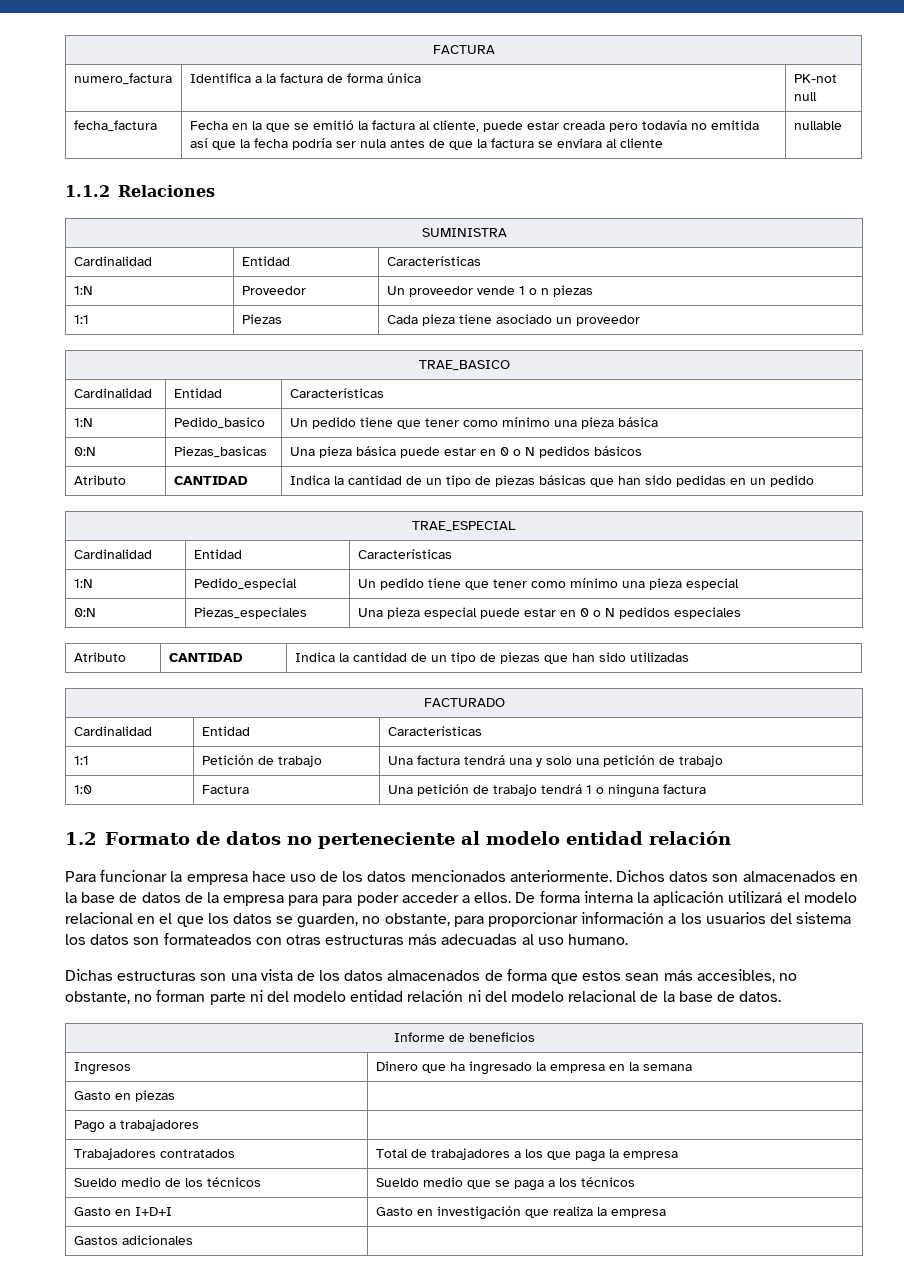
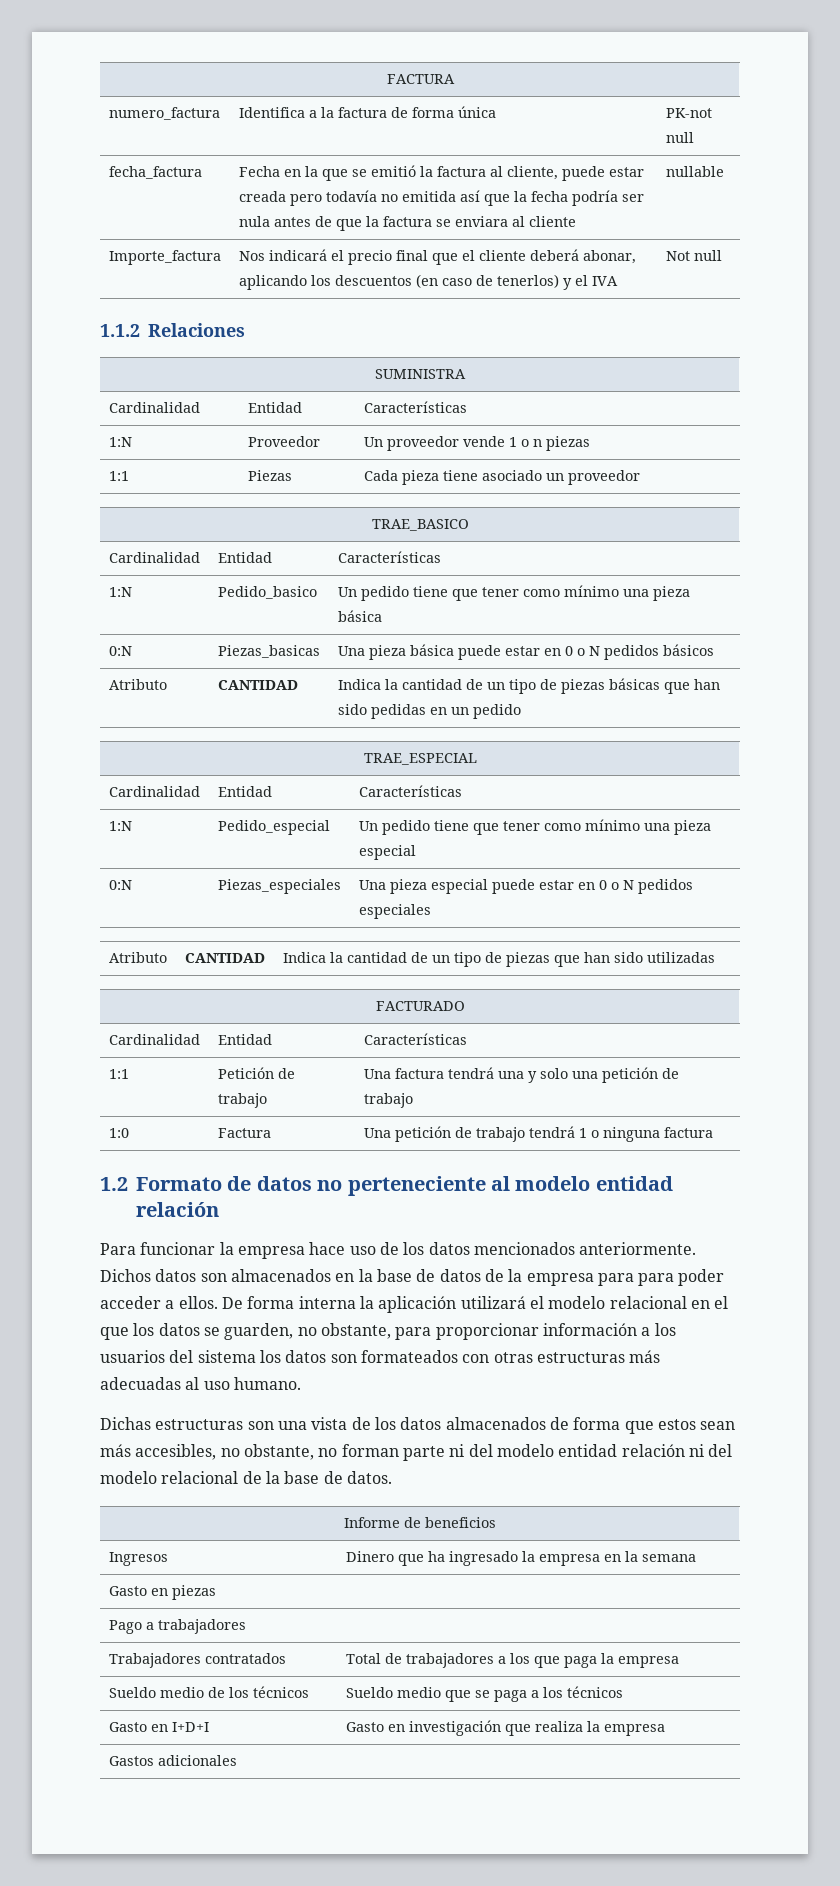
(842, 125) none -> [108,250,221,265] [238,249,636,265] [238,274,618,290] [665,250,722,261] // Importe_factura | Nos indicará el precio final que el cliente deberá abonar, aplicando los descuentos (en caso de tenerlos) y el IVA | Not null

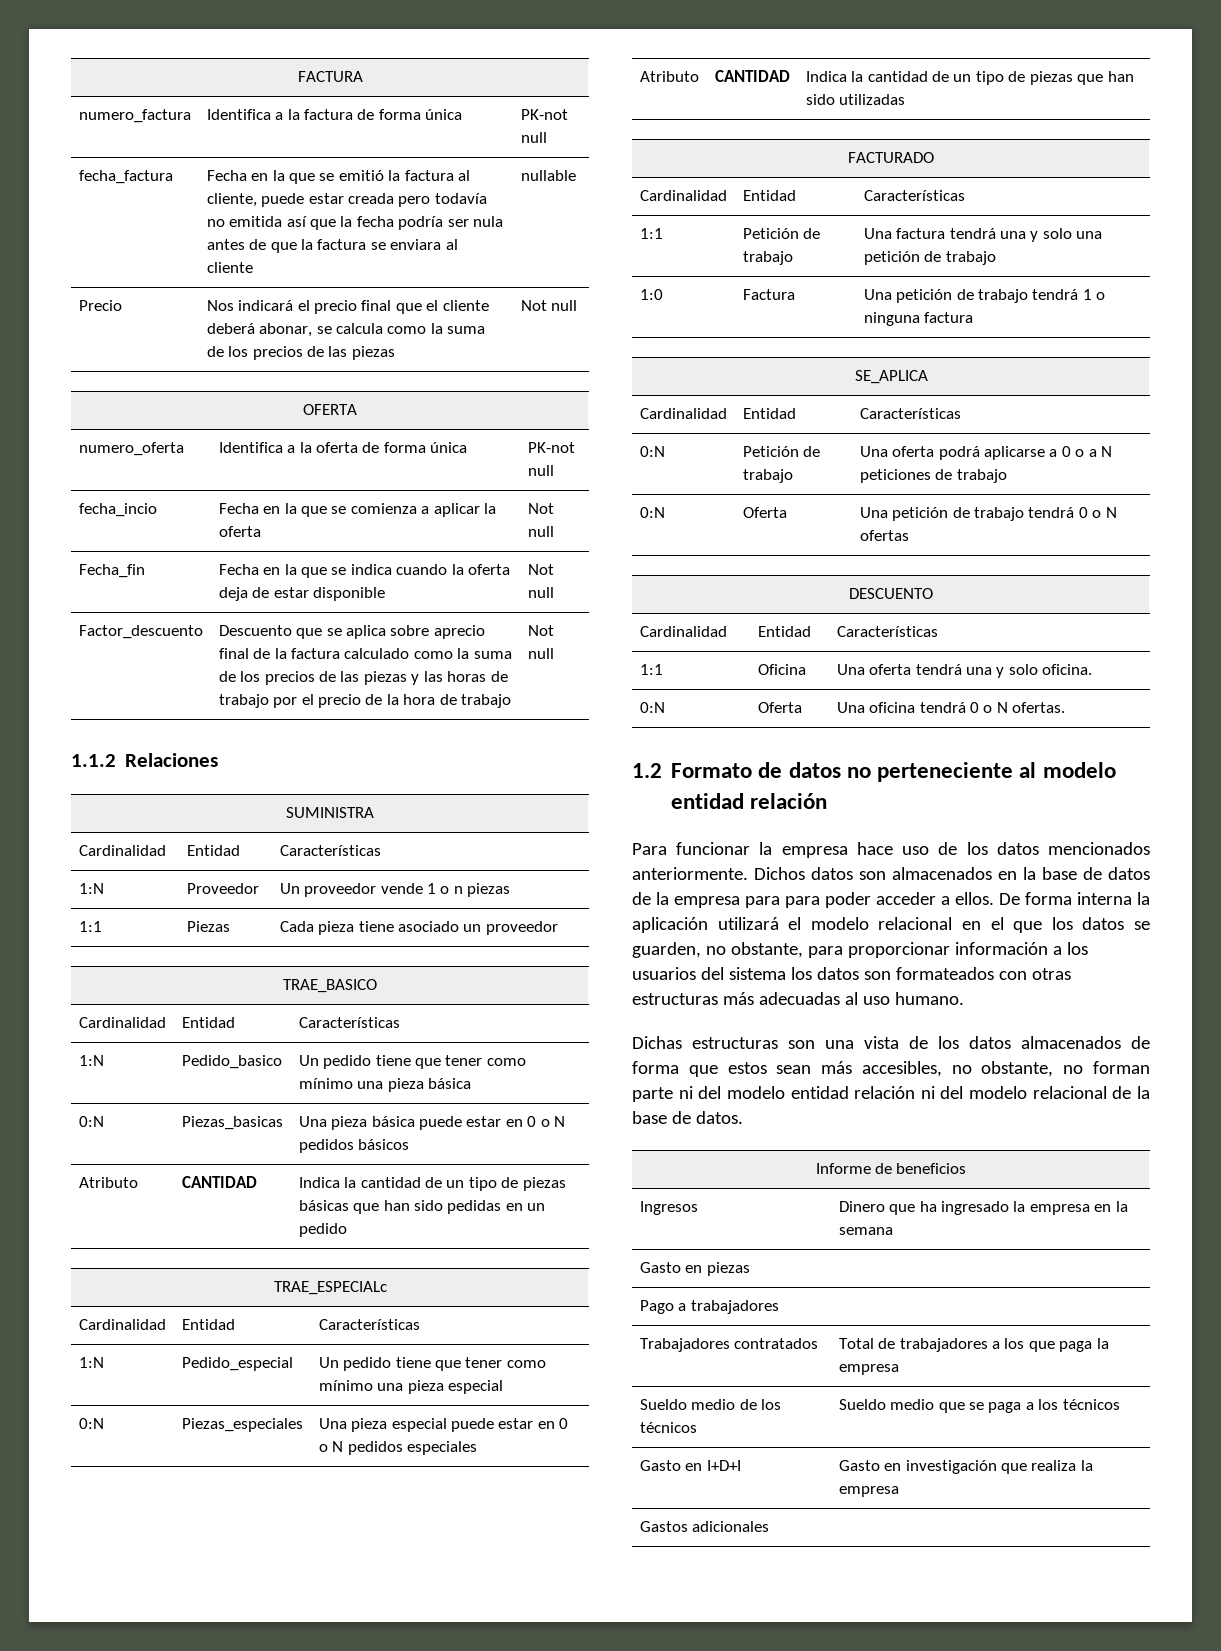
[108,250,221,265] Importe_factura -> [78,300,122,311] Precio
[238,274,618,290] aplicando los descuentos (en caso de tenerlos) y el IVA -> [316,323,486,334] [206,346,395,360] [520,300,578,311] [303,404,357,415] [78,442,184,456] [218,442,468,453] [527,442,575,453] [527,465,554,476] [78,503,157,517] [218,503,497,517] [218,526,261,537] [527,503,554,514] [527,526,554,537] [78,564,145,578] [218,564,511,578] [218,587,386,601] [527,564,554,575] [527,587,554,598] [78,625,203,639] [218,625,485,639] [218,648,512,659] [218,671,508,685] [218,694,512,708] se calcula como la suma de los precios de las piezas | Not null // OFERTA // numero_oferta | Identifica a la oferta de forma única | PK-not null // fecha_incio | Fecha en la que se comienza a aplicar la oferta | Not null // Fecha_fin | Fecha en la que se indica cuando la oferta deja de estar disponible | Not null // Factor_descuento | Descuento que se aplica sobre aprecio final de la factura calculado como la suma de los precios de las piezas y las horas de trabajo por el precio de la hora de trabajo
[363,753,477,765] TRAE_ESPECIAL -> [273,1281,387,1295] TRAE_ESPECIALc
(713, 1132) none -> [854,370,928,384] [639,408,727,419] [742,408,796,419] [859,408,961,419] [639,446,665,457] [742,446,821,457] [742,469,793,483] [859,446,1113,460] [859,469,1007,483] [639,507,665,518] [742,507,787,518] [859,507,1117,521] [859,530,909,541] [849,588,933,599] [639,626,727,637] [757,626,811,637] [836,626,938,637] [639,664,663,675] [757,664,806,675] [836,664,1093,678] [639,702,665,713] [757,702,802,713] [836,702,1066,713] // SE_APLICA // Cardinalidad | Entidad | Características // 0:N | Petición de trabajo | Una oferta podrá aplicarse a 0 o a N peticiones de trabajo // 0:N | Oferta | Una petición de trabajo tendrá 0 o N ofertas // DESCUENTO // Cardinalidad | Entidad | Características // 1:1 | Oficina | Una oferta tendrá una y solo oficina. // 0:N | Oferta | Una oficina tendrá 0 o N ofertas.

